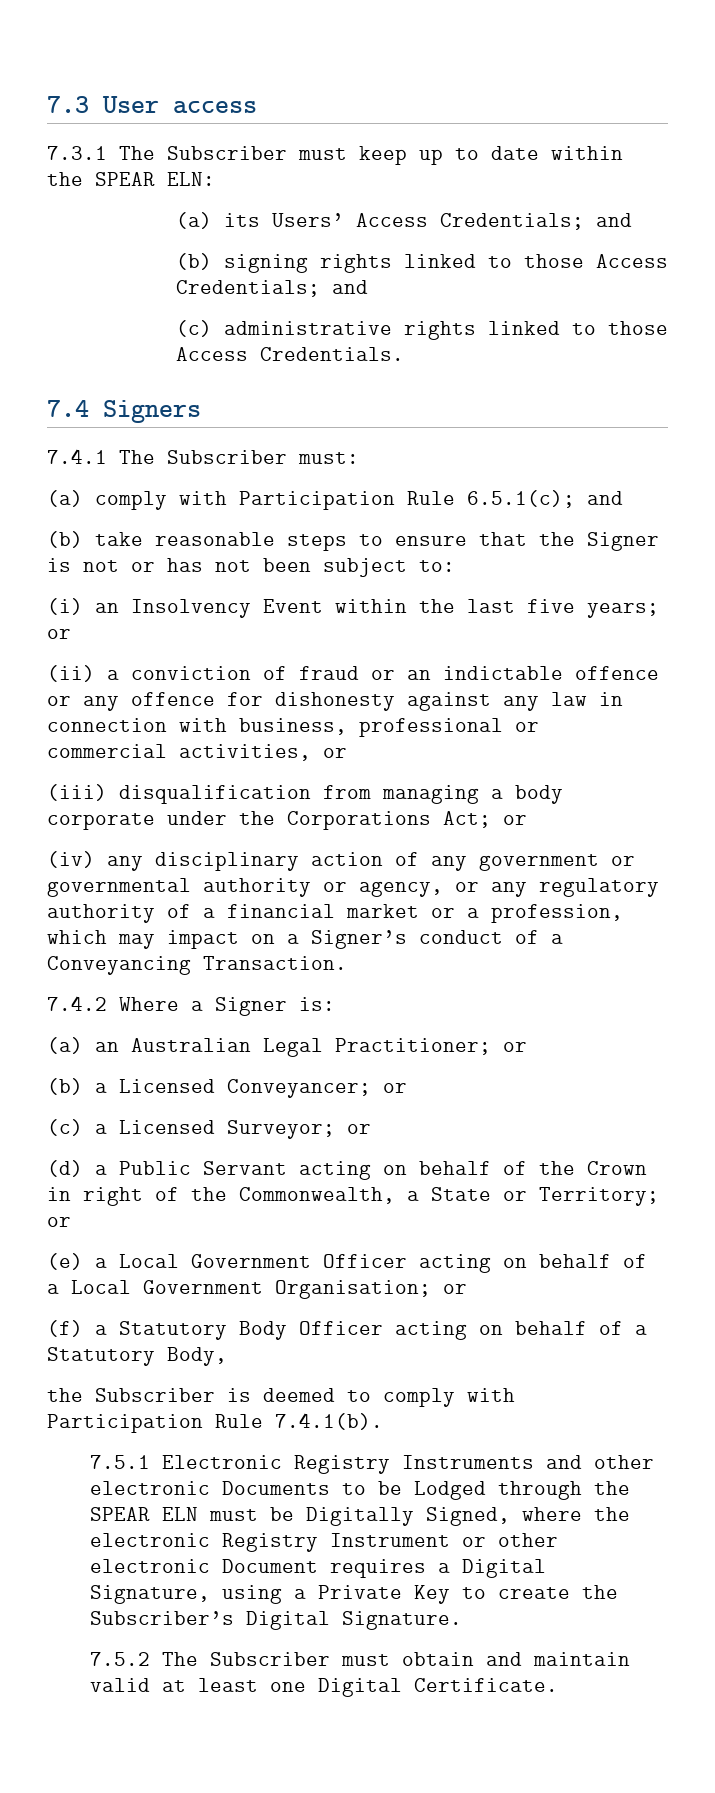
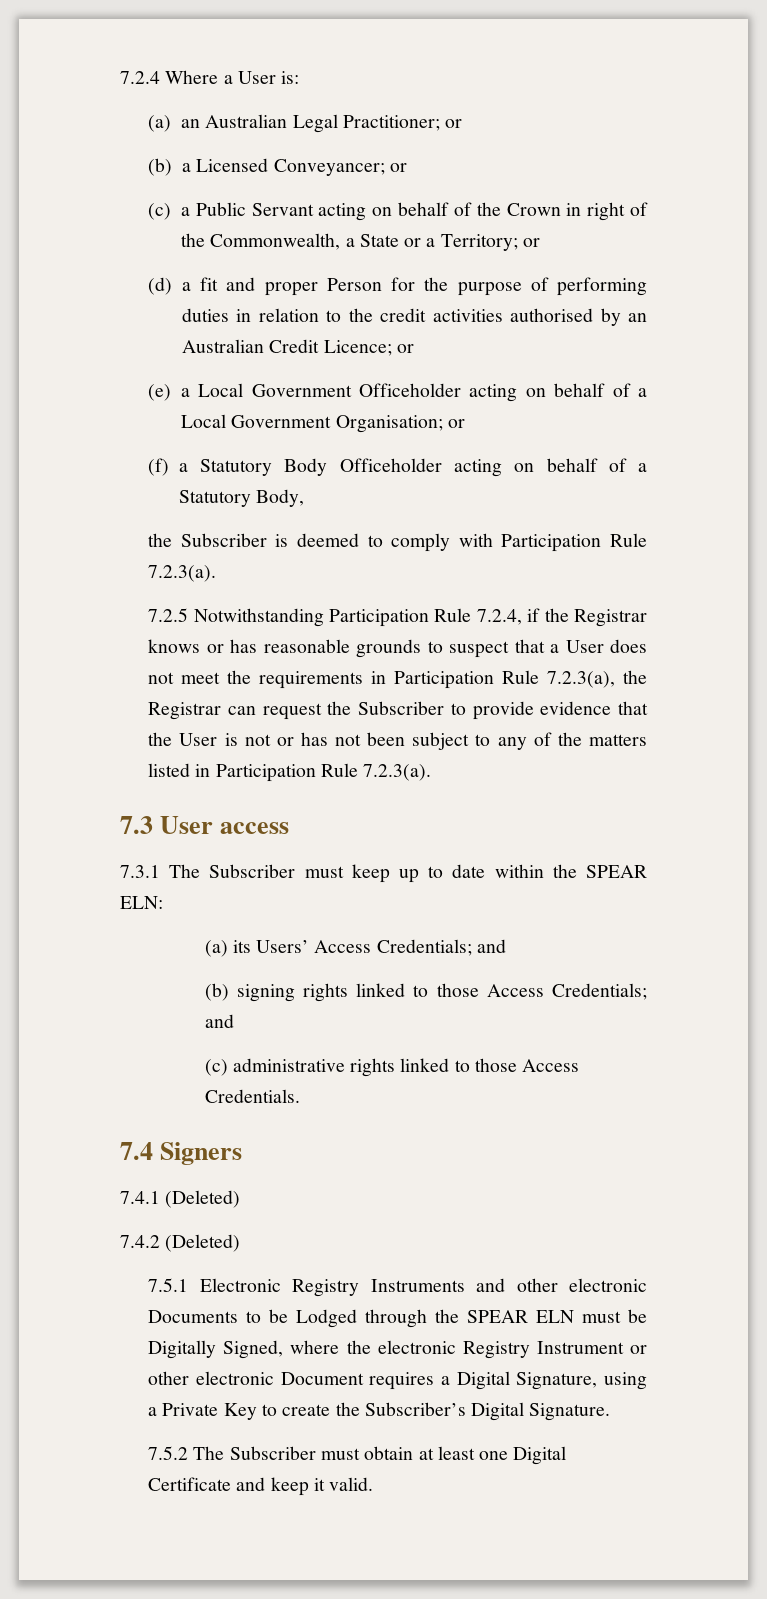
(47, 104) none -> [120,70,300,84] [148,114,463,133] [148,158,407,176] [148,202,649,221] [180,233,540,251] [148,277,648,296] [181,308,647,326] [181,339,414,356] [148,383,647,402] [180,414,465,433] [148,458,647,477] [178,489,305,507] [148,533,647,552] [148,565,217,582] [148,608,647,627] [148,639,648,658] [148,670,647,689] [148,701,648,720] [148,732,647,750] [148,763,432,782] 7.2.4 Where a User is: // (a) an Australian Legal Practitioner; or // (b) a Licensed Conveyancer; or // (c) a Public Servant acting on behalf of the Crown in right of the Commonwealth, a State or a Territory; or // (d) a fit and proper Person for the purpose of performing duties in relation to the credit activities authorised by an Australian Credit Licence; or // (e) a Local Government Officeholder acting on behalf of a Local Government Organisation; or // (f) a Statutory Body Officeholder acting on behalf of a Statutory Body, // the Subscriber is deemed to comply with Participation Rule 7.2.3(a). // 7.2.5 Notwithstanding Participation Rule 7.2.4, if the Registrar knows or has reasonable grounds to suspect that a User does not meet the requirements in Participation Rule 7.2.3(a), the Registrar can request the Subscriber to provide evidence that the User is not or has not been subject to any of the matters listed in Participation Rule 7.2.3(a). //
[119,450,359,464] [47,490,623,510] [47,531,659,551] [47,558,455,577] [47,598,659,618] [47,629,71,639] [47,665,659,682] [47,692,623,711] [47,718,539,737] [47,744,347,761] [47,784,563,804] [47,811,527,830] [47,851,635,871] [47,878,659,897] [47,904,623,923] [47,930,563,949] [47,956,347,975] [47,996,335,1016] [47,1037,527,1057] [47,1078,407,1098] [47,1119,371,1139] [47,1160,647,1180] [47,1187,659,1206] [47,1217,71,1227] [47,1253,647,1273] [47,1280,467,1299] [47,1320,647,1340] [47,1347,227,1366] [47,1388,515,1407] [47,1413,383,1433] The Subscriber must: // (a) comply with Participation Rule 6.5.1(c); and // (b) take reasonable steps to ensure that the Signer is not or has not been subject to: // (i) an Insolvency Event within the last five years; or // (ii) a conviction of fraud or an indictable offence or any offence for dishonesty against any law in connection with business, professional or commercial activities, or // (iii) disqualification from managing a body corporate under the Corporations Act; or // (iv) any disciplinary action of any government or governmental authority or agency, or any regulatory authority of a financial market or a profession, which may impact on a Signer’s conduct of a Conveyancing Transaction. // 7.4.2 Where a Signer is: // (a) an Australian Legal Practitioner; or // (b) a Licensed Conveyancer; or // (c) a Licensed Surveyor; or // (d) a Public Servant acting on behalf of the Crown in right of the Commonwealth, a State or Territory; or // (e) a Local Government Officer acting on behalf of a Local Government Organisation; or // (f) a Statutory Body Officer acting on behalf of a Statutory Body, // the Subscriber is deemed to comply with Participation Rule 7.4.1(b). -> [165,1190,241,1208] [120,1234,241,1252] (Deleted) // 7.4.2 (Deleted)
[485,1652,630,1666] [89,1678,150,1692] and maintain valid -> (414, 1453) none
[413,1678,558,1692] Certificate. -> [148,1477,374,1496] Certificate and keep it valid.

